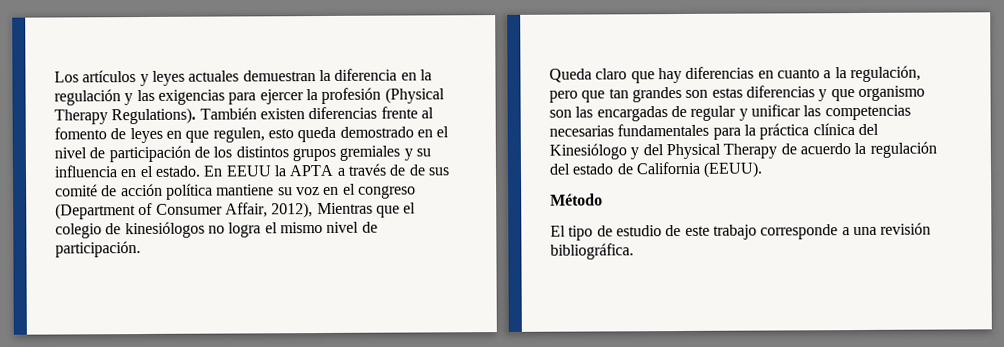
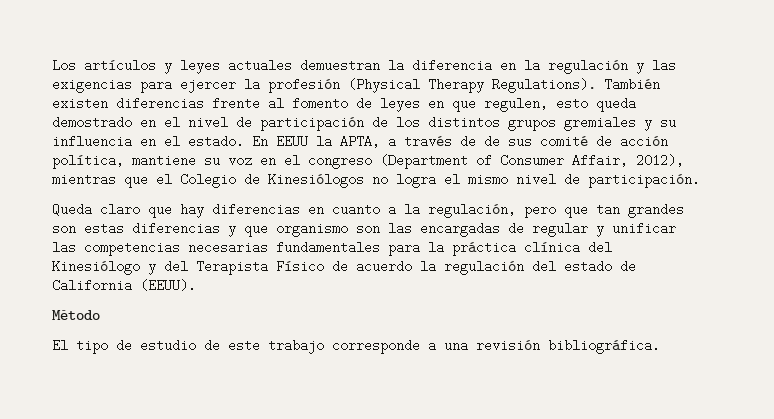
[289,164,335,177] APTA -> [340,135,380,148] APTA,
[165,183,213,200] política -> [52,154,124,169] política,
[316,202,373,215] Mientras -> [52,173,116,186] mientras
[55,221,205,239] colegio de kinesiólogos -> [180,173,364,188] Colegio de Kinesiólogos
[665,143,778,160] Physical Therapy -> [196,260,324,275] Terapista Físico

